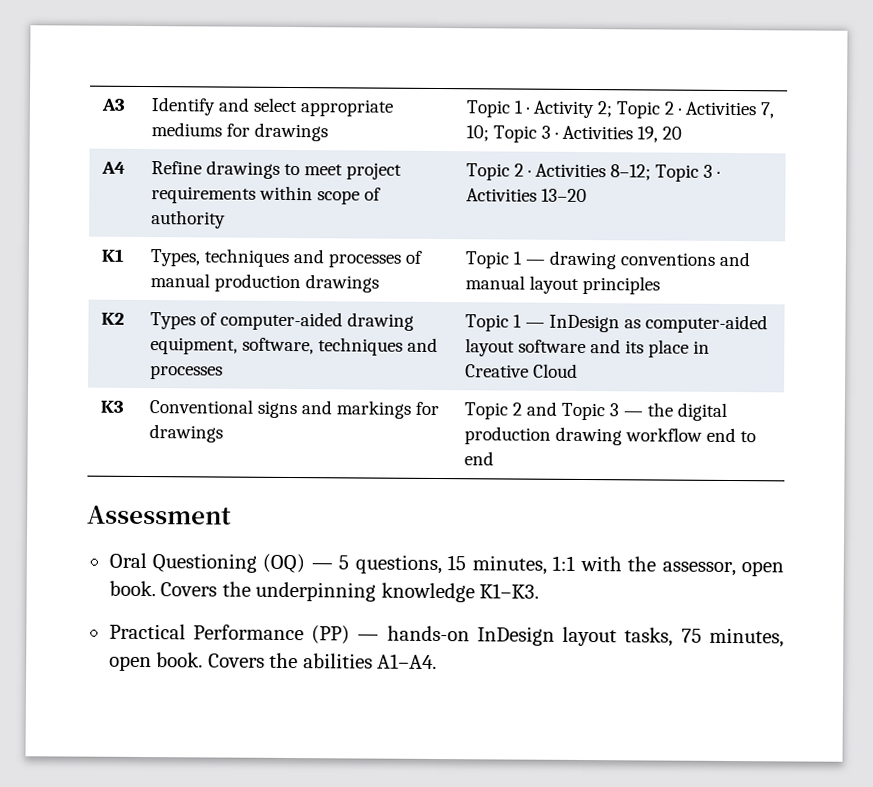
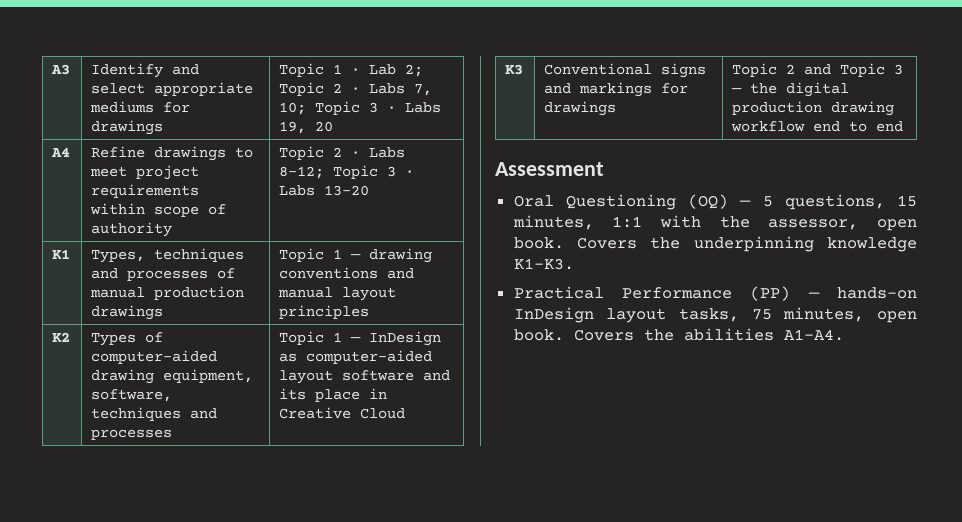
[532,100,594,119] Activity -> [369,64,397,75] Lab
[684,101,756,116] Activities -> [369,83,406,94] Labs
[561,125,633,140] Activities -> [405,102,442,113] Labs
[534,163,606,178] Activities -> [369,147,406,158] Labs
[465,188,537,202] Activities -> [279,185,316,196] Labs

